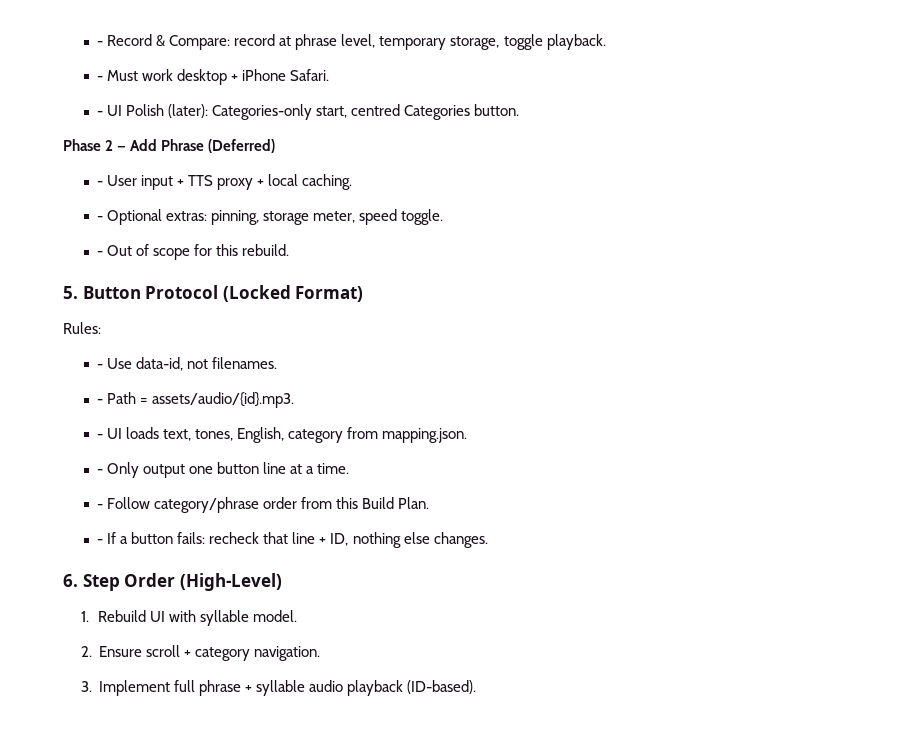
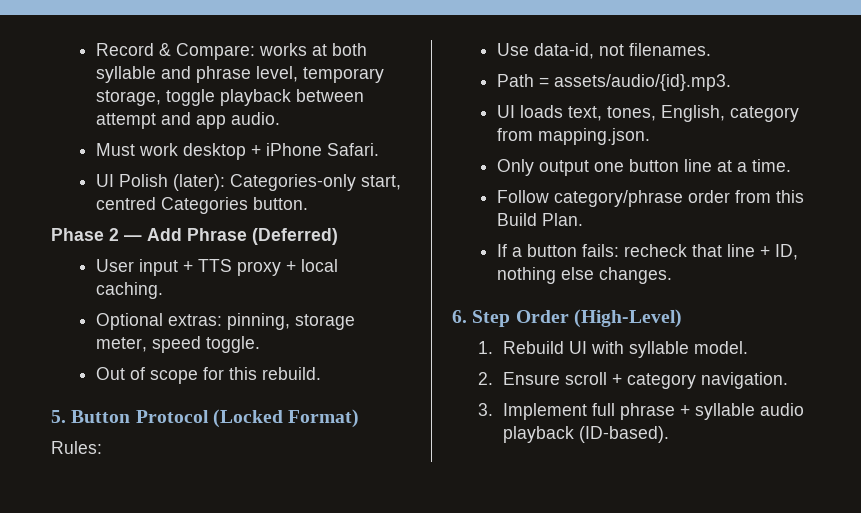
[97,41,104,46] - -> (95, 49) none
[234,34,292,46] record at -> [258,43,367,56] [95,66,191,83] works at both syllable and
[546,34,606,50] [97,76,104,81] playback. // - -> [219,89,364,106] [95,112,280,129] playback between attempt and app audio. //
[97,111,104,116] - -> (379, 149) none
[97,181,104,186] - -> (338, 236) none
[97,216,104,221] - -> (163, 290) none
[97,251,104,256] - -> (260, 344) none
[97,364,104,369] - -> (102, 447) none
[97,399,104,404] - -> (711, 49) none
[97,434,104,439] - -> (731, 82) none
[97,469,104,474] - -> (650, 136) none
[97,504,104,509] - -> (791, 165) none
[97,539,104,544] - -> (583, 219) none

